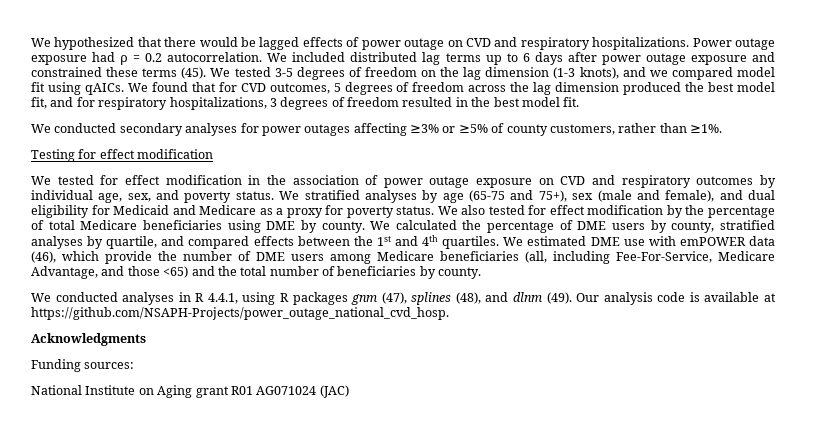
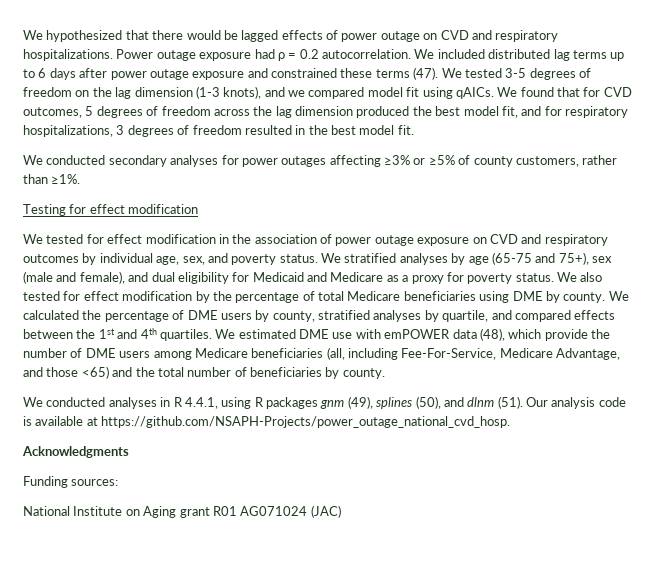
[181,67,207,79] (45). -> [413,67,439,80] (47).
[31,251,56,263] (46), -> [479,328,505,341] (48),
[381,292,481,305] (47), splines (48), -> [347,396,441,409] (49), splines (50),
[546,292,572,304] (49). -> [497,396,523,409] (51).

